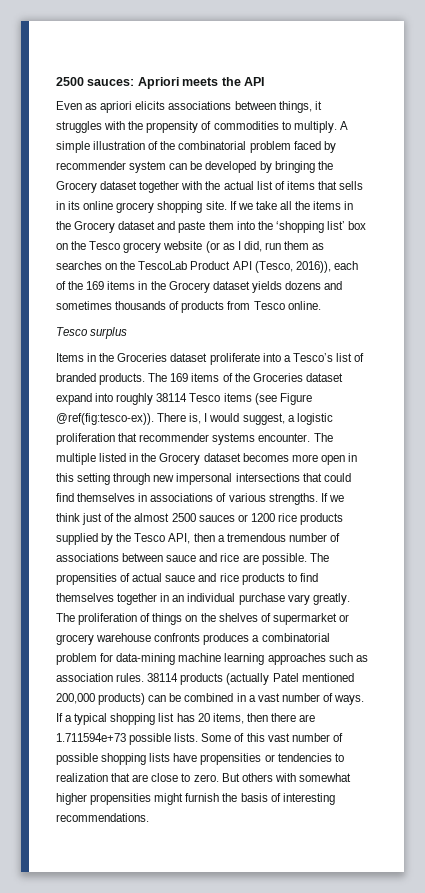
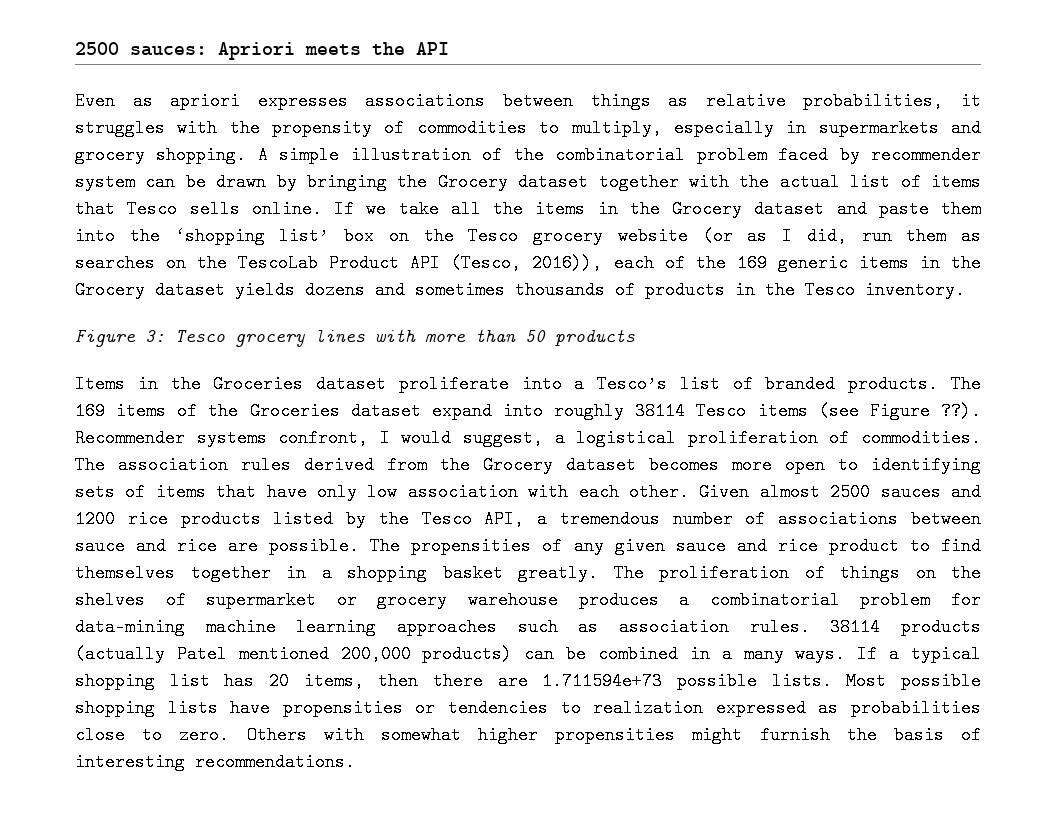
[135,101,312,113] elicits associations between things, -> [257,92,944,110] expresses associations between things as relative probabilities,
[293,121,337,133] multiply. -> [571,119,982,137] [75,146,247,164] multiply, especially in supermarkets and grocery shopping.
[205,161,257,173] developed -> [216,173,267,191] drawn
[339,181,364,190] [56,201,227,213] sells in its online grocery shopping site. -> [127,200,322,218] Tesco sells online.
(105, 285) none -> [777,254,848,272] generic
[227,301,321,310] [56,327,128,339] from Tesco online. // Tesco surplus -> [735,281,965,299] [75,329,635,347] in the Tesco inventory. // Figure 3: Tesco grocery lines with more than 50 products
[56,413,333,425] [56,433,333,445] [56,453,139,465] @ref(fig:tesco-ex)). There is, I would suggest, a logistic proliferation that recommender systems encounter. The multiple listed in -> [940,402,981,420] [75,429,982,447] [75,456,427,474] ??). Recommender systems confront, I would suggest, a logistical proliferation of commodities. The association rules derived from
[347,453,357,462] [56,473,351,485] [56,493,344,505] [56,513,132,525] in this setting through new impersonal intersections that could find themselves in associations of various strengths. If we think just of the -> [838,456,981,474] [75,483,750,501] to identifying sets of items that have only low association with each other. Given
[237,514,248,522] or -> [950,483,981,501] and
[56,533,98,545] supplied -> [273,510,334,528] listed
[193,533,215,542] then -> (525, 519) none
[132,573,285,585] actual sauce and rice products -> [573,537,899,555] any given sauce and rice product
[172,593,310,605] an individual purchase vary -> [321,564,503,582] a shopping basket
[154,633,201,642] confronts -> (558, 600) none
[257,693,333,702] vast number of -> [743,645,784,663] many
[201,733,343,742] Some of this vast number of -> [846,672,887,690] Most
[111,773,149,782] that are -> [715,699,982,717] expressed as probabilities
[221,773,273,782] But others -> [246,726,307,744] Others

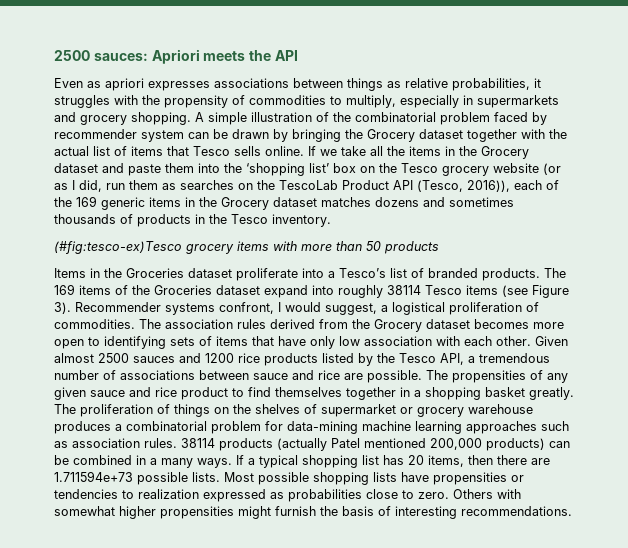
[235,281,295,299] yields -> [321,197,371,207] matches
[75,329,365,347] Figure 3: Tesco grocery lines -> [54,241,269,254] (#fig:tesco-ex)Tesco grocery items
[940,402,981,420] ??). -> [54,302,71,314] 3).

